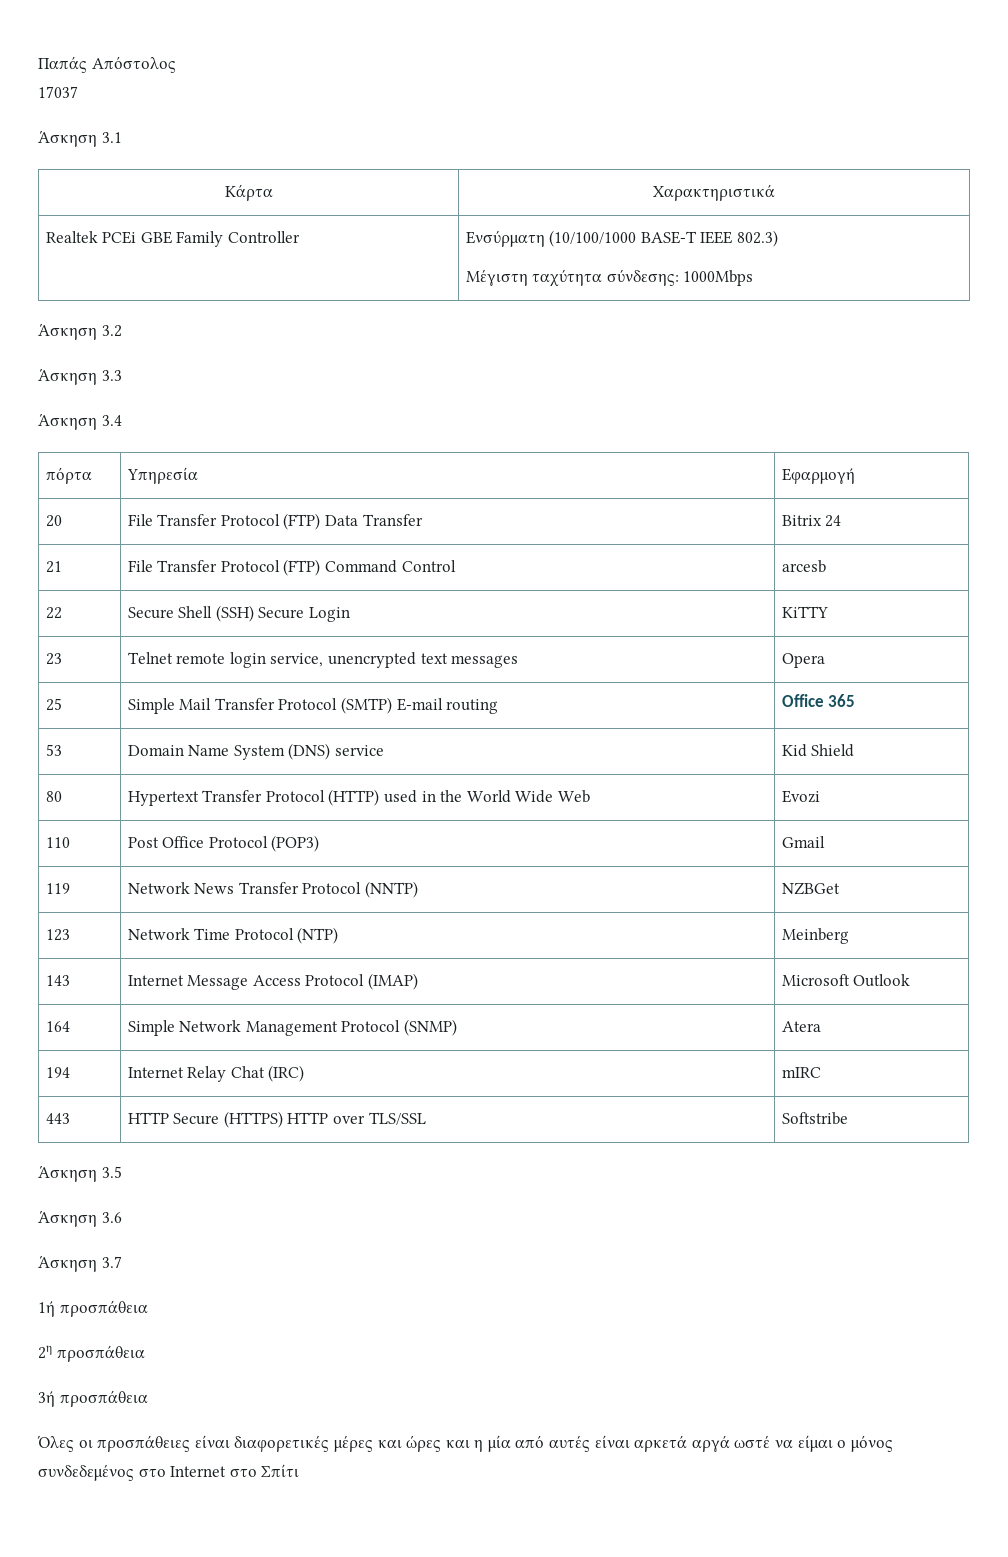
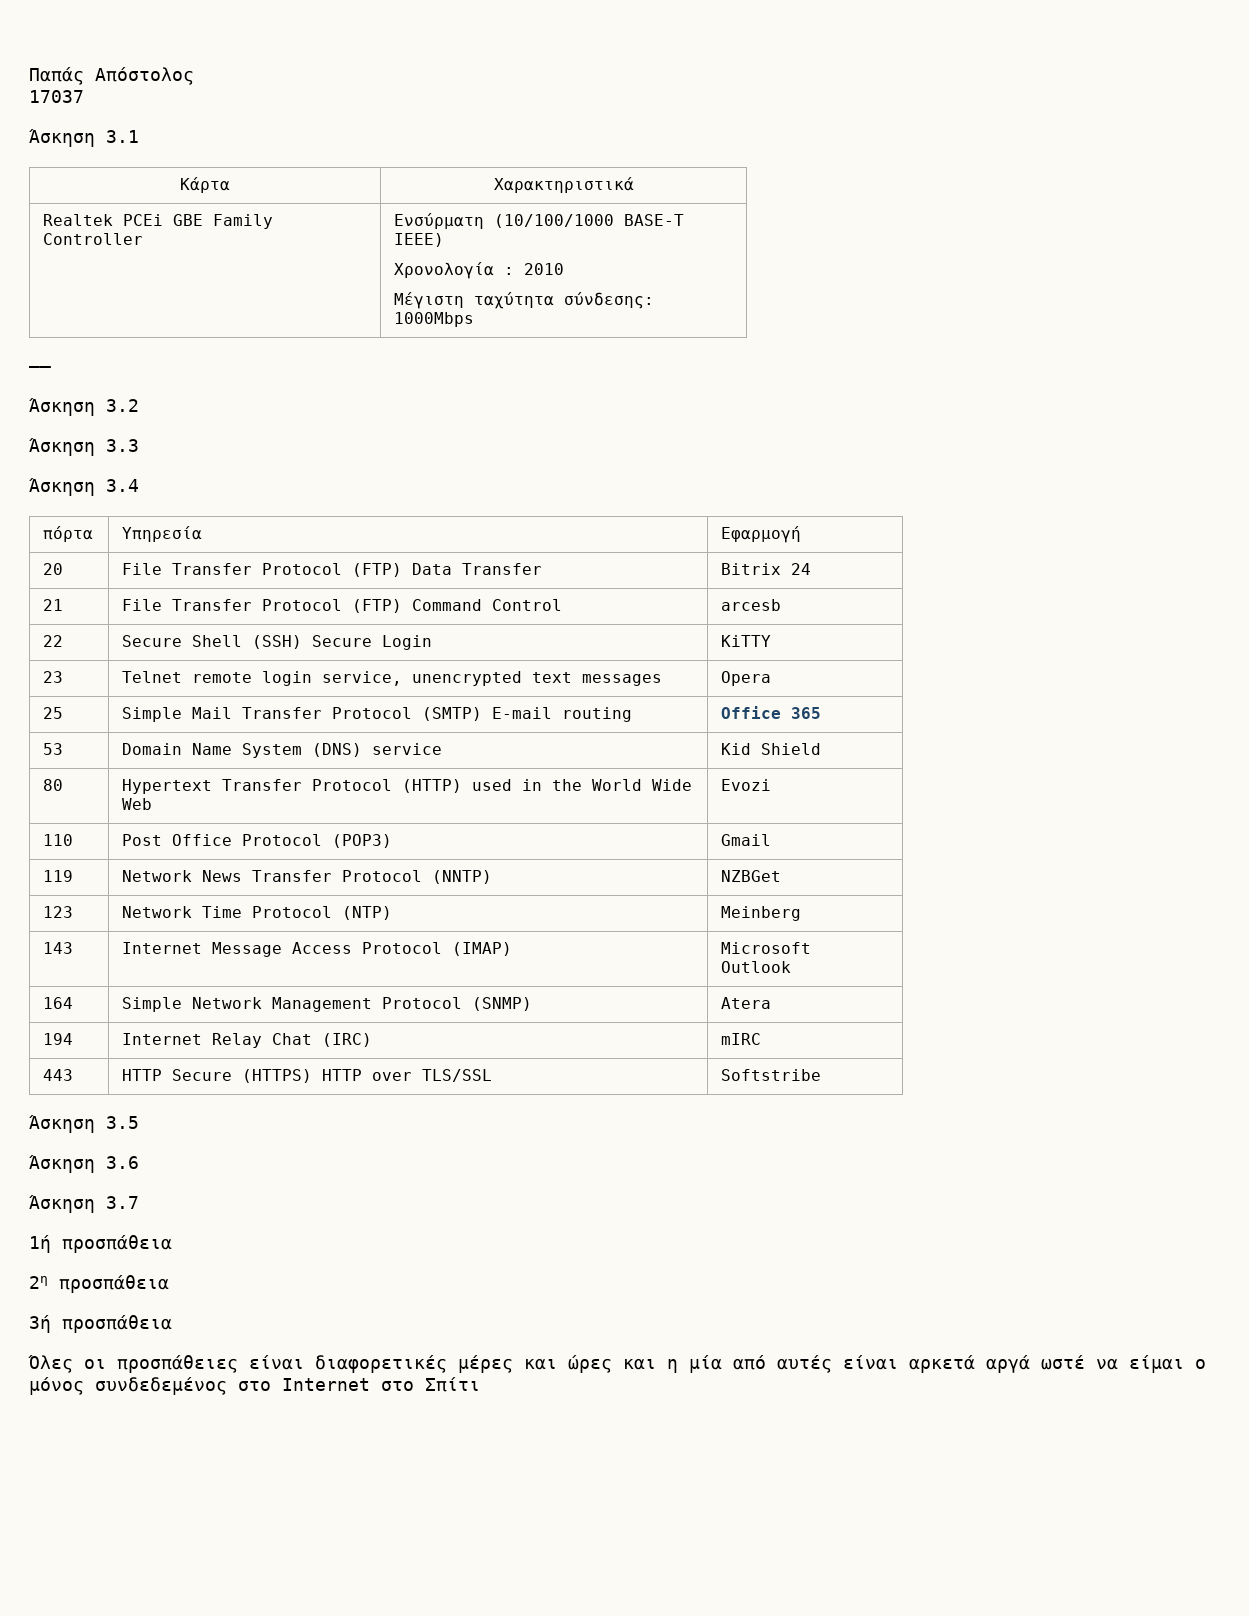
[700,230,778,247] IEEE 802.3) -> [394,233,445,247] [394,262,565,279] IEEE) // Χρονολογία : 2010
(754, 278) none -> [29,366,51,372] // ––

